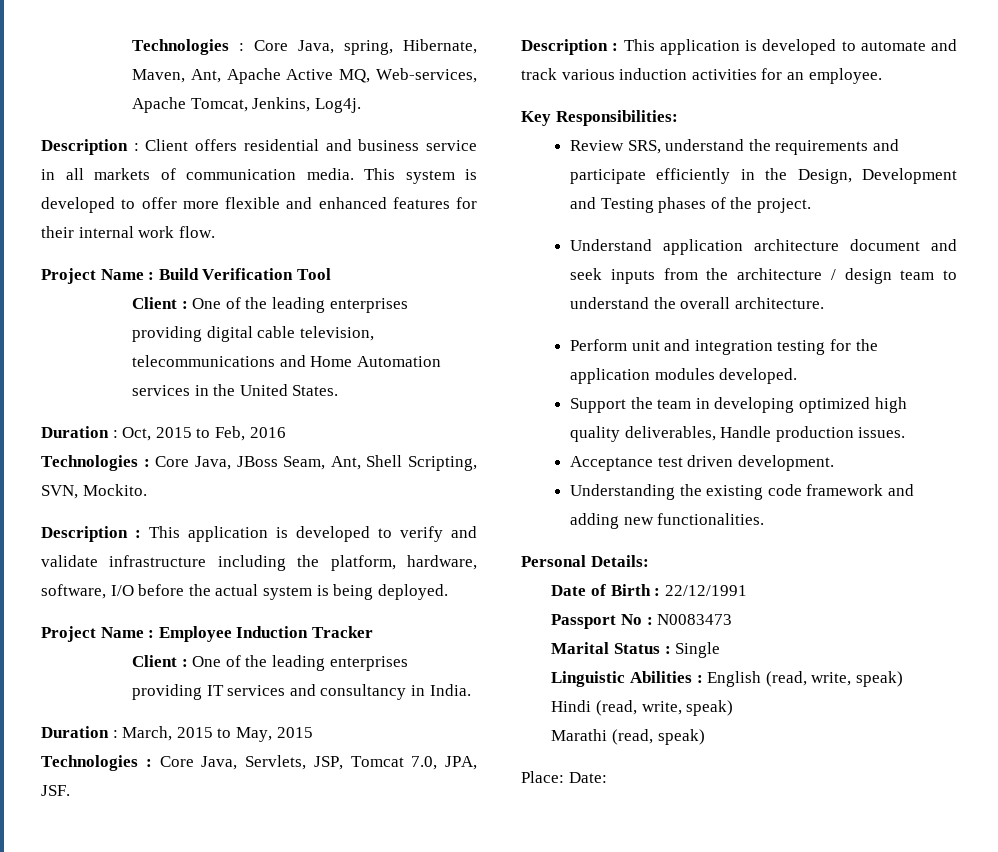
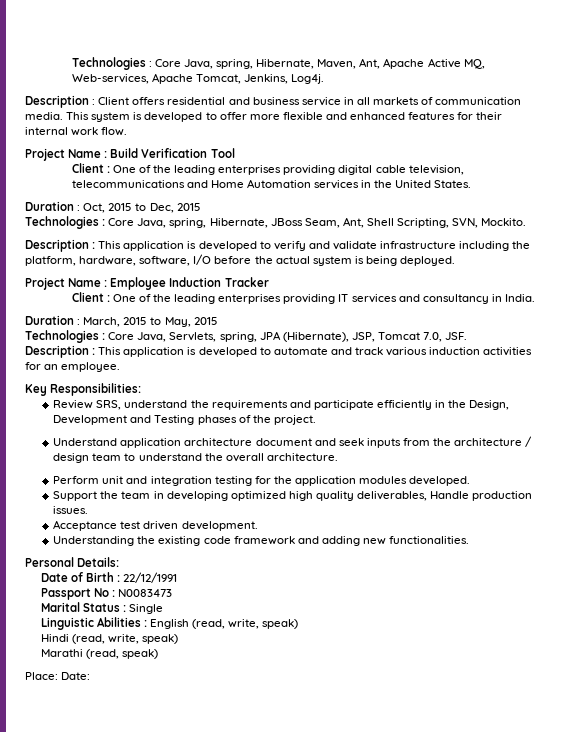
[214,426,286,441] [41,455,231,471] Feb, 2016 // Technologies : Core Java, -> [149,203,201,213] [25,216,268,229] Dec, 2015 // Technologies : Core Java, spring, Hibernate,
(306, 762) none -> [219,331,349,342] spring, JPA (Hibernate),
[445,756,477,770] JPA, -> (443, 337) none

